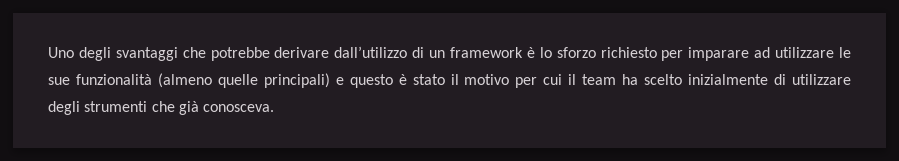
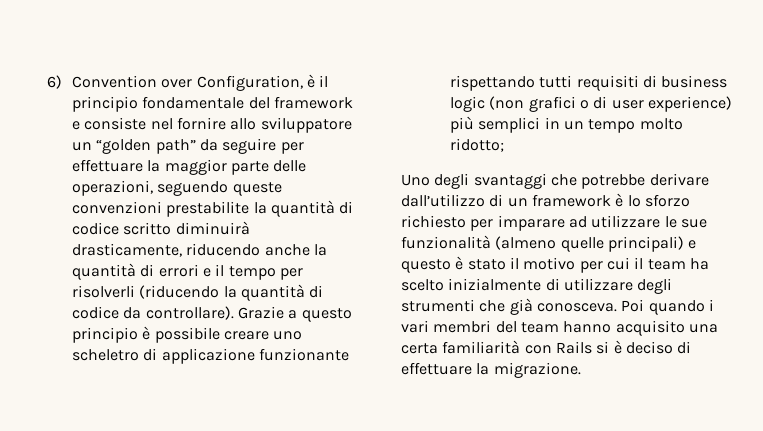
(48, 52) none -> [47,74,329,91] [71,96,353,112] [71,117,352,133] [71,138,304,154] [71,159,307,175] [71,180,282,196] [71,200,354,217] [71,221,250,235] [71,243,327,257] [71,263,303,280] [71,284,324,301] [71,306,352,322] [71,326,303,343] [71,348,349,364] [449,75,728,91] [449,96,732,112] [449,116,683,133] [449,138,504,152] 6) Convention over Configuration, è il principio fondamentale del framework e consiste nel fornire allo sviluppatore un “golden path” da seguire per effettuare la maggior parte delle operazioni, seguendo queste convenzioni prestabilite la quantità di codice scritto diminuirà drasticamente, riducendo anche la quantità di errori e il tempo per risolverli (riducendo la quantità di codice da controllare). Grazie a questo principio è possibile creare uno scheletro di applicazione funzionante rispettando tutti requisiti di business logic (non grafici o di user experience) più semplici in un tempo molto ridotto; //
(275, 108) none -> [621,299,714,315] [401,320,718,336] [401,340,692,354] [401,362,581,378] Poi quando i vari membri del team hanno acquisito una certa familiarità con Rails si è deciso di effettuare la migrazione.

